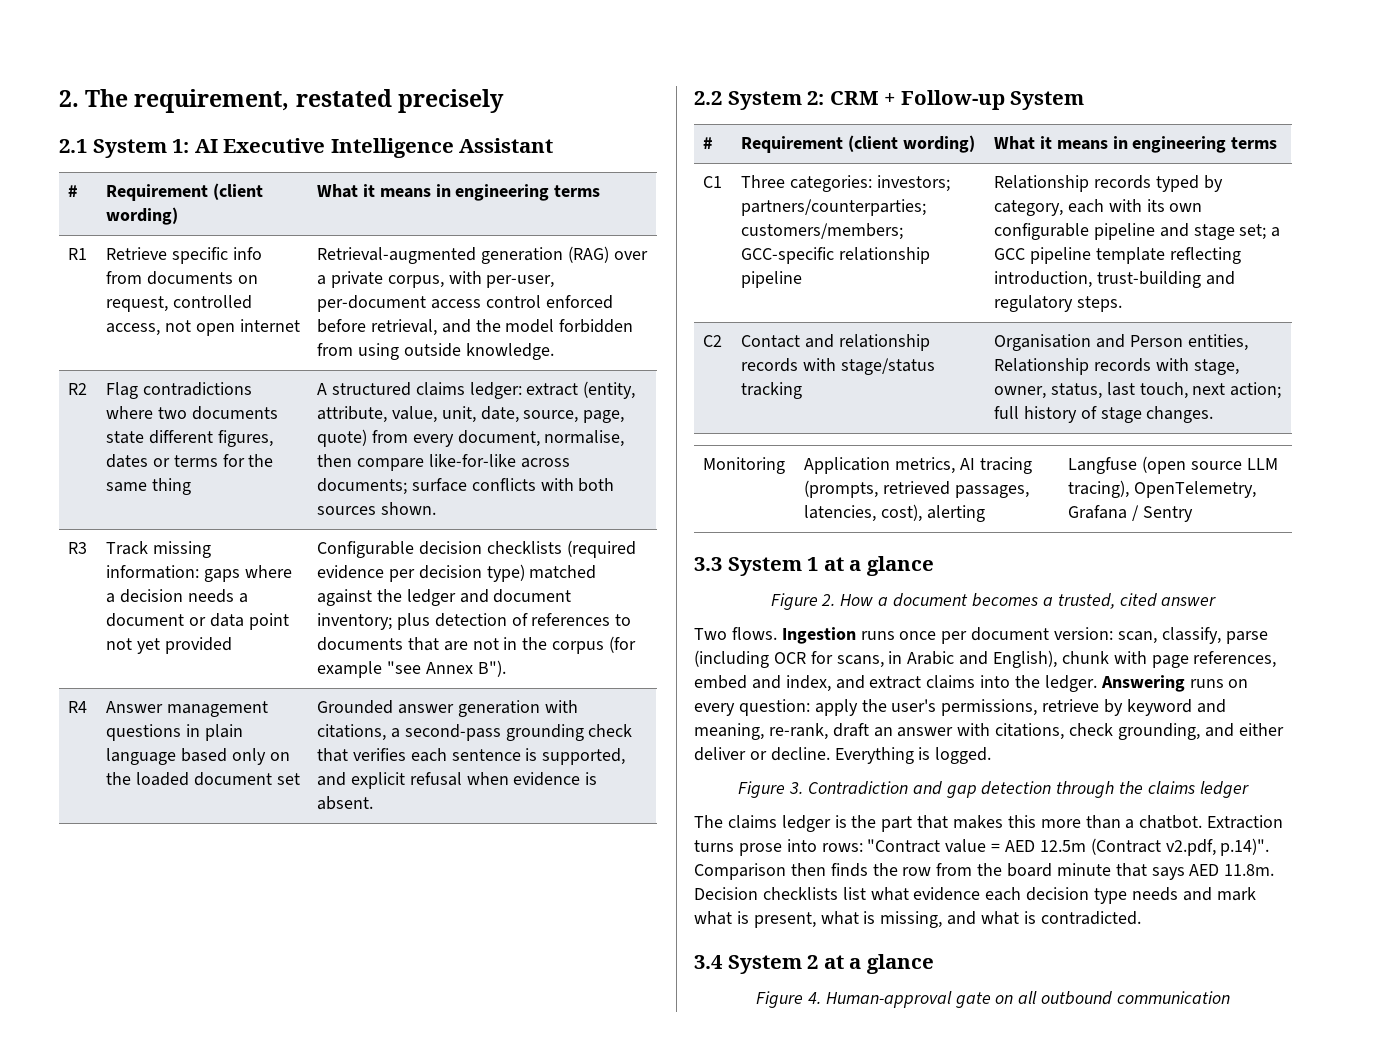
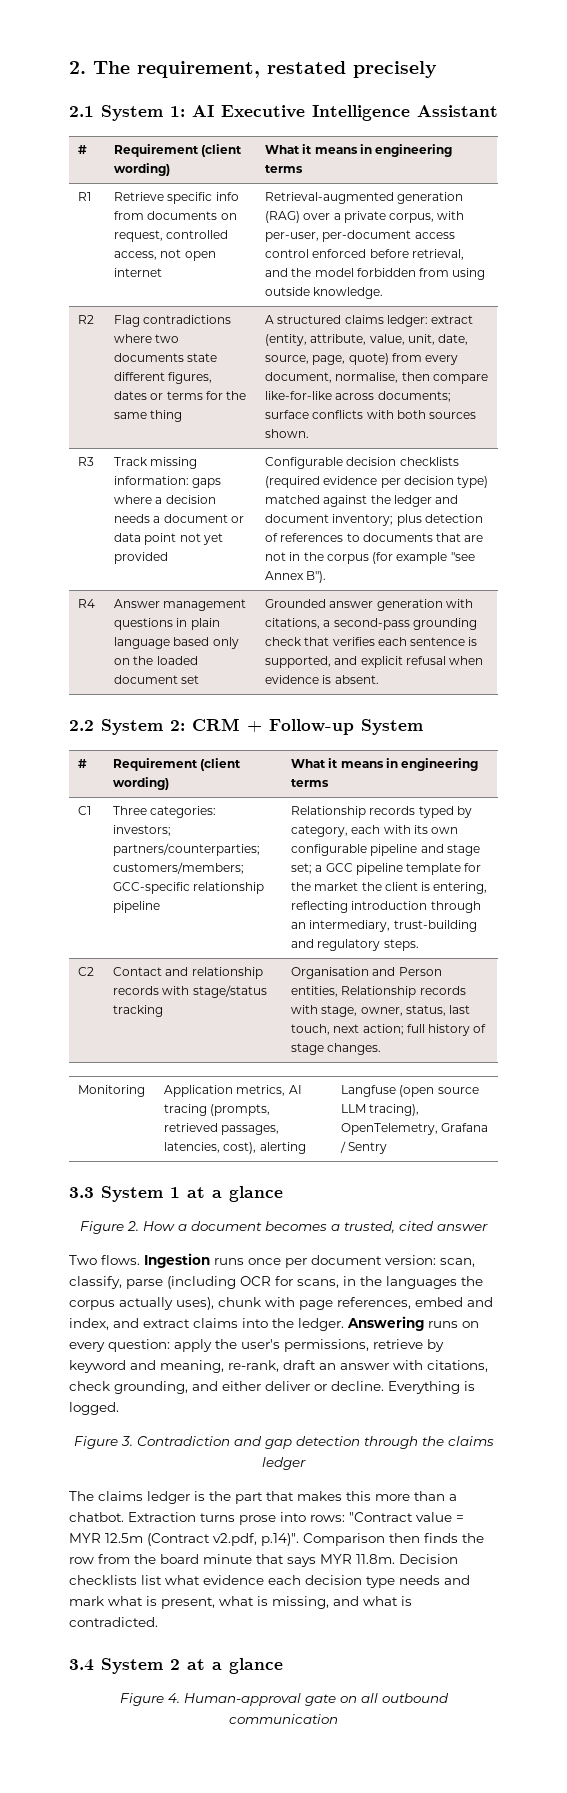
[1169,247,1241,264] [994,271,1093,288] reflecting introduction, -> [464,863,482,872] [291,882,488,894] [291,901,481,913] [291,920,391,932] for the market the client is entering, reflecting introduction through an intermediary,
[907,650,1058,668] Arabic and English), -> [360,1276,483,1289] [69,1297,214,1310] the languages the corpus actually uses),
[1005,840,1036,852] AED -> [69,1533,101,1543] MYR
[1189,864,1220,876] AED -> [320,1554,352,1564] MYR

